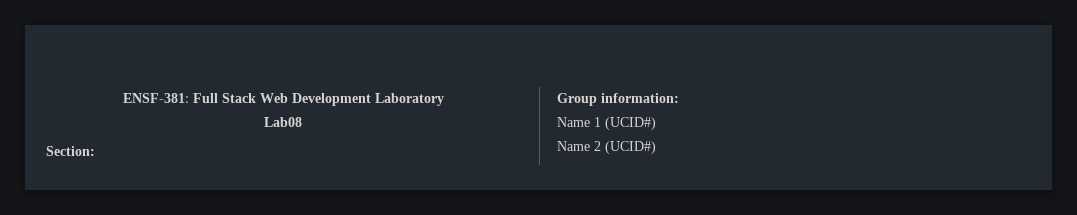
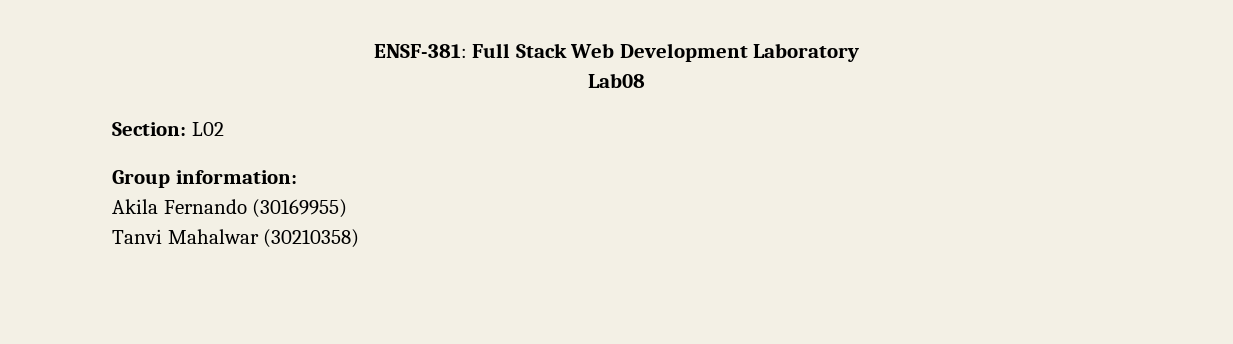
(95, 151) none -> [191,122,224,136] L02
[557,117,656,130] [557,141,656,154] Name 1 (UCID#) // Name 2 (UCID#) -> [112,199,348,218] [112,229,360,248] Akila Fernando (30169955) // Tanvi Mahalwar (30210358)

